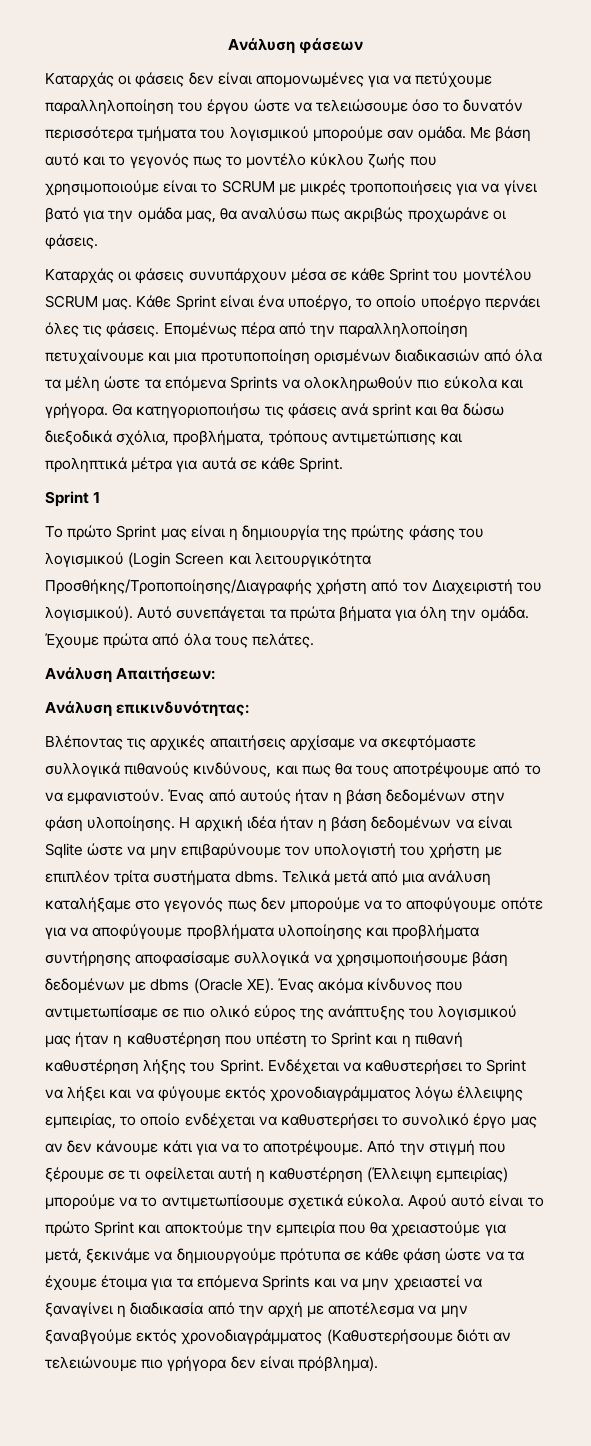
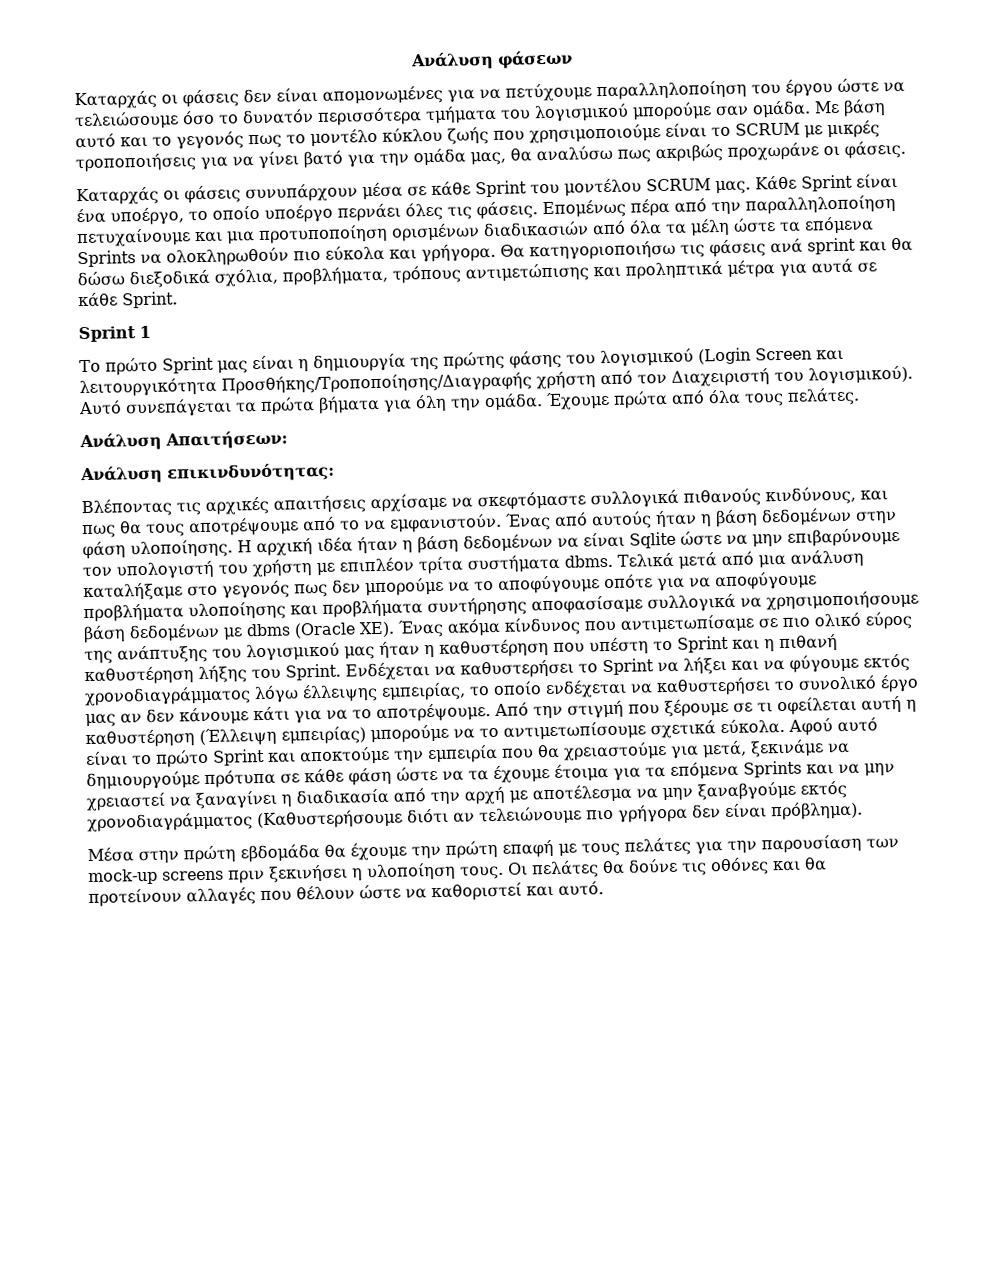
(378, 1364) none -> [87,834,899,864] [88,857,827,886] [88,881,604,908] // Μέσα στην πρώτη εβδομάδα θα έχουμε την πρώτη επαφή με τους πελάτες για την παρουσίαση των mock-up screens πριν ξεκινήσει η υλοποίηση τους. Οι πελάτες θα δούνε τις οθόνες και θα προτείνουν αλλαγές που θέλουν ώστε να καθοριστεί και αυτό.

